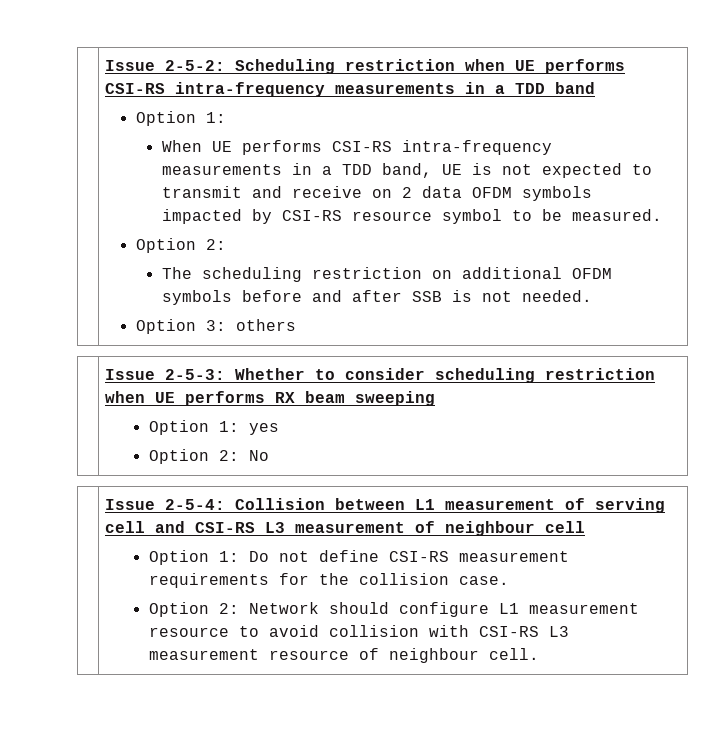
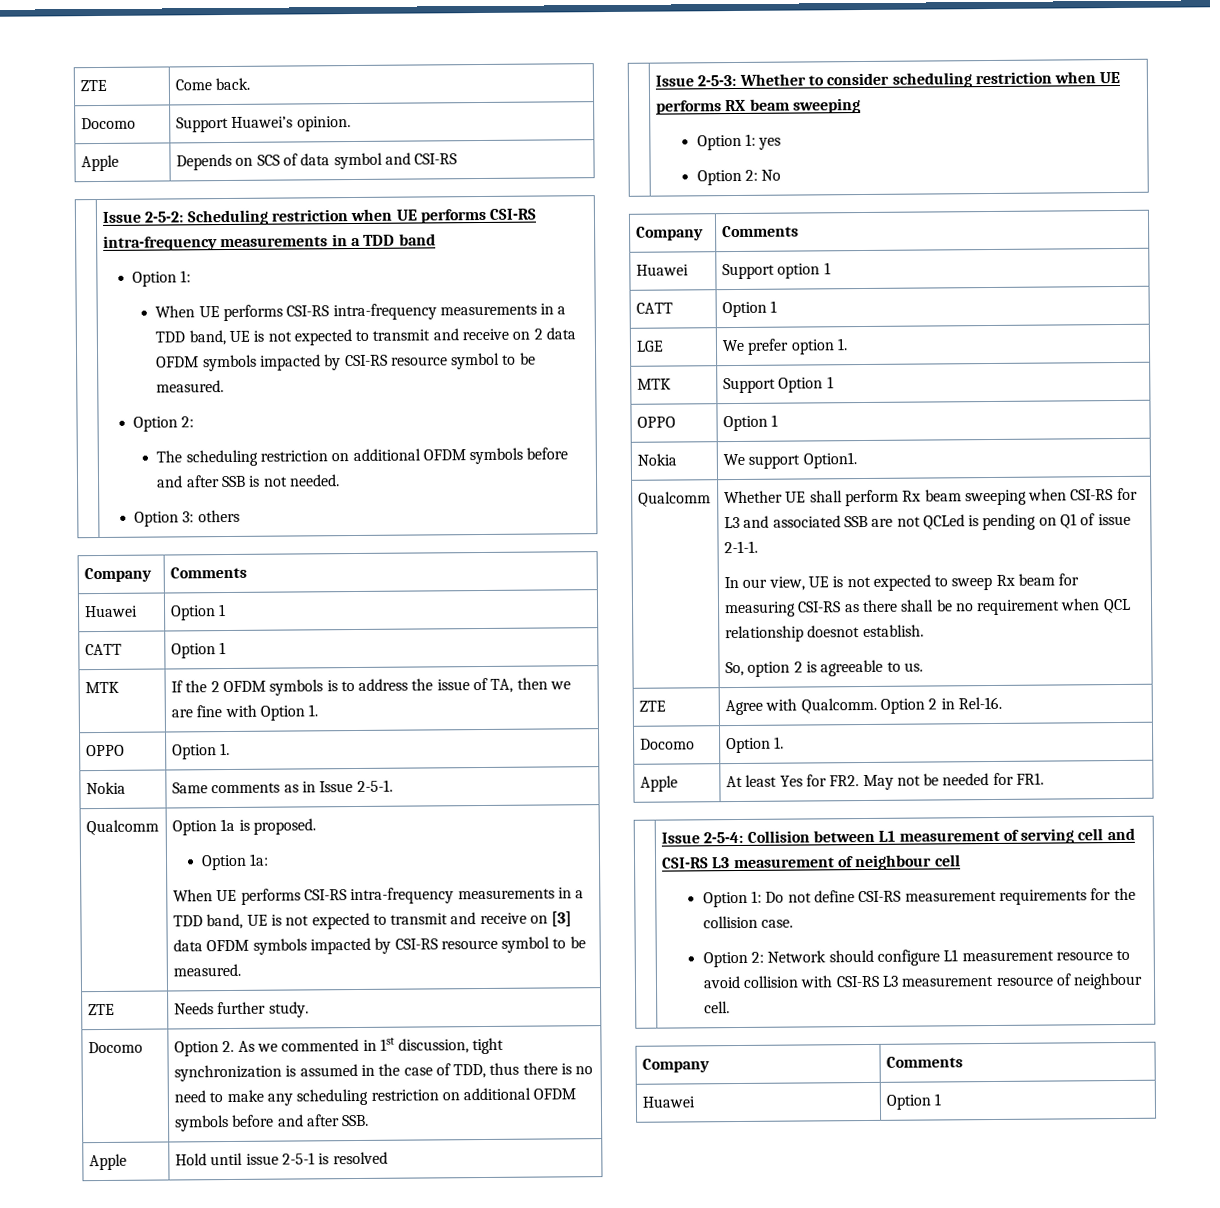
(104, 65) none -> [79,79,107,92] [174,77,251,91] [80,117,136,130] [175,116,351,133] [80,154,119,172] [175,152,458,171] ZTE | Come back. // Docomo | Support Huawei’s opinion. // Apple | Depends on SCS of data symbol and CSI-RS //
(296, 325) none -> [83,567,152,583] [169,566,247,579] [84,605,138,618] [169,604,227,621] [84,643,122,656] [170,642,227,659] [84,681,119,694] [170,677,572,696] [170,704,319,721] [85,744,125,757] [171,742,231,760] [85,781,126,795] [171,779,393,794] [85,819,159,836] [171,818,316,836] [201,853,270,871] [172,887,585,905] [172,911,573,930] [172,936,586,955] [172,963,241,977] [87,1003,115,1016] [173,1001,309,1018] [87,1041,143,1054] [173,1037,505,1057] [173,1062,594,1082] [173,1087,577,1106] [174,1114,370,1132] [88,1153,127,1171] [174,1151,388,1166] // Company | Comments // Huawei | Option 1 // CATT | Option 1 // MTK | If the 2 OFDM symbols is to address the issue of TA, then we are fine with Option 1. // OPPO | Option 1. // Nokia | Same comments as in Issue 2-5-1. // Qualcomm | Option 1a is proposed. // Option 1a: // When UE performs CSI-RS intra-frequency measurements in a TDD band, UE is not expected to transmit and receive on [3] data OFDM symbols impacted by CSI-RS resource symbol to be measured. // ZTE | Needs further study. // Docomo | Option 2. As we commented in 1st discussion, tight synchronization is assumed in the case of TDD, thus there is no need to make any scheduling restriction on additional OFDM symbols before and after SSB. // Apple | Hold until issue 2-5-1 is resolved
(269, 455) none -> [635,226,704,241] [721,225,799,238] [635,264,689,276] [721,262,831,280] [635,302,673,314] [721,300,778,318] [635,340,664,352] [721,338,848,355] [636,378,671,390] [722,376,834,394] [636,416,676,428] [722,414,779,432] [636,453,677,466] [722,452,857,469] [637,491,711,507] [723,487,1138,507] [723,513,1131,531] [723,540,758,554] [723,573,1080,591] [723,598,1131,618] [724,624,924,643] [724,659,923,677] [638,700,666,712] [724,696,1002,716] [639,738,695,750] [725,736,785,754] [639,775,678,792] [725,772,1045,791] // Company | Comments // Huawei | Support option 1 // CATT | Option 1 // LGE | We prefer option 1. // MTK | Support Option 1 // OPPO | Option 1 // Nokia | We support Option1. // Qualcomm | Whether UE shall perform Rx beam sweeping when CSI-RS for L3 and associated SSB are not QCLed is pending on Q1 of issue 2-1-1. // In our view, UE is not expected to sweep Rx beam for measuring CSI-RS as there shall be no requirement when QCL relationship doesnot establish. // So, option 2 is agreeable to us. // ZTE | Agree with Qualcomm. Option 2 in Rel-16. // Docomo | Option 1. // Apple | At least Yes for FR2. May not be needed for FR1.
(539, 654) none -> [641,1058,710,1073] [885,1056,963,1068] [641,1096,695,1108] [885,1093,942,1110] // Company | Comments // Huawei | Option 1

